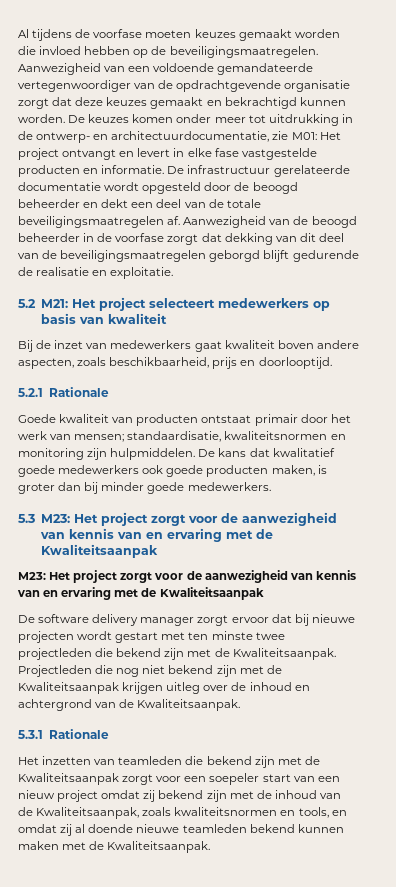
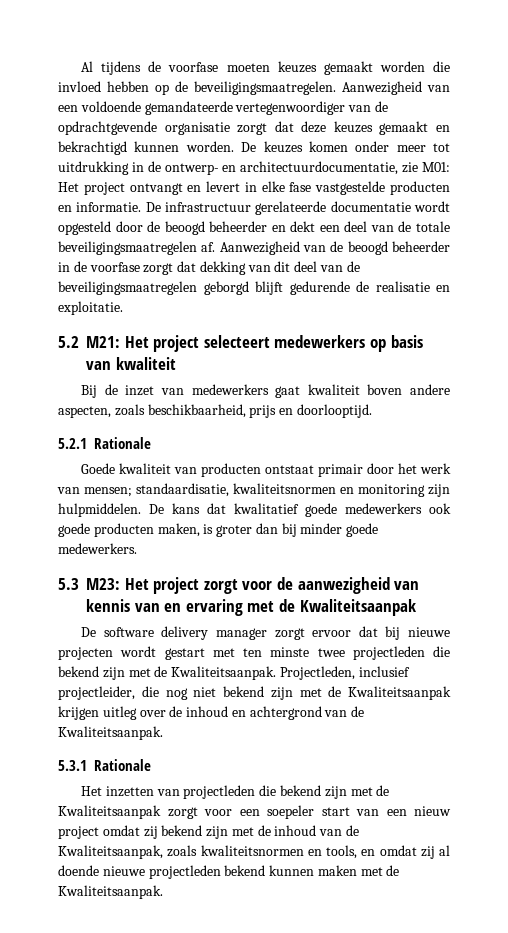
[18,570,356,583] [17,587,264,600] // M23: Het project zorgt voor de aanwezigheid van kennis van en ervaring met de Kwaliteitsaanpak -> (416, 607) none
[18,665,92,677] Projectleden -> [279,666,410,680] [58,686,135,700] Projectleden, inclusief projectleider,
[118,756,183,765] teamleden -> [183,785,256,799] projectleden
[182,824,247,833] teamleden -> [148,865,221,879] projectleden

